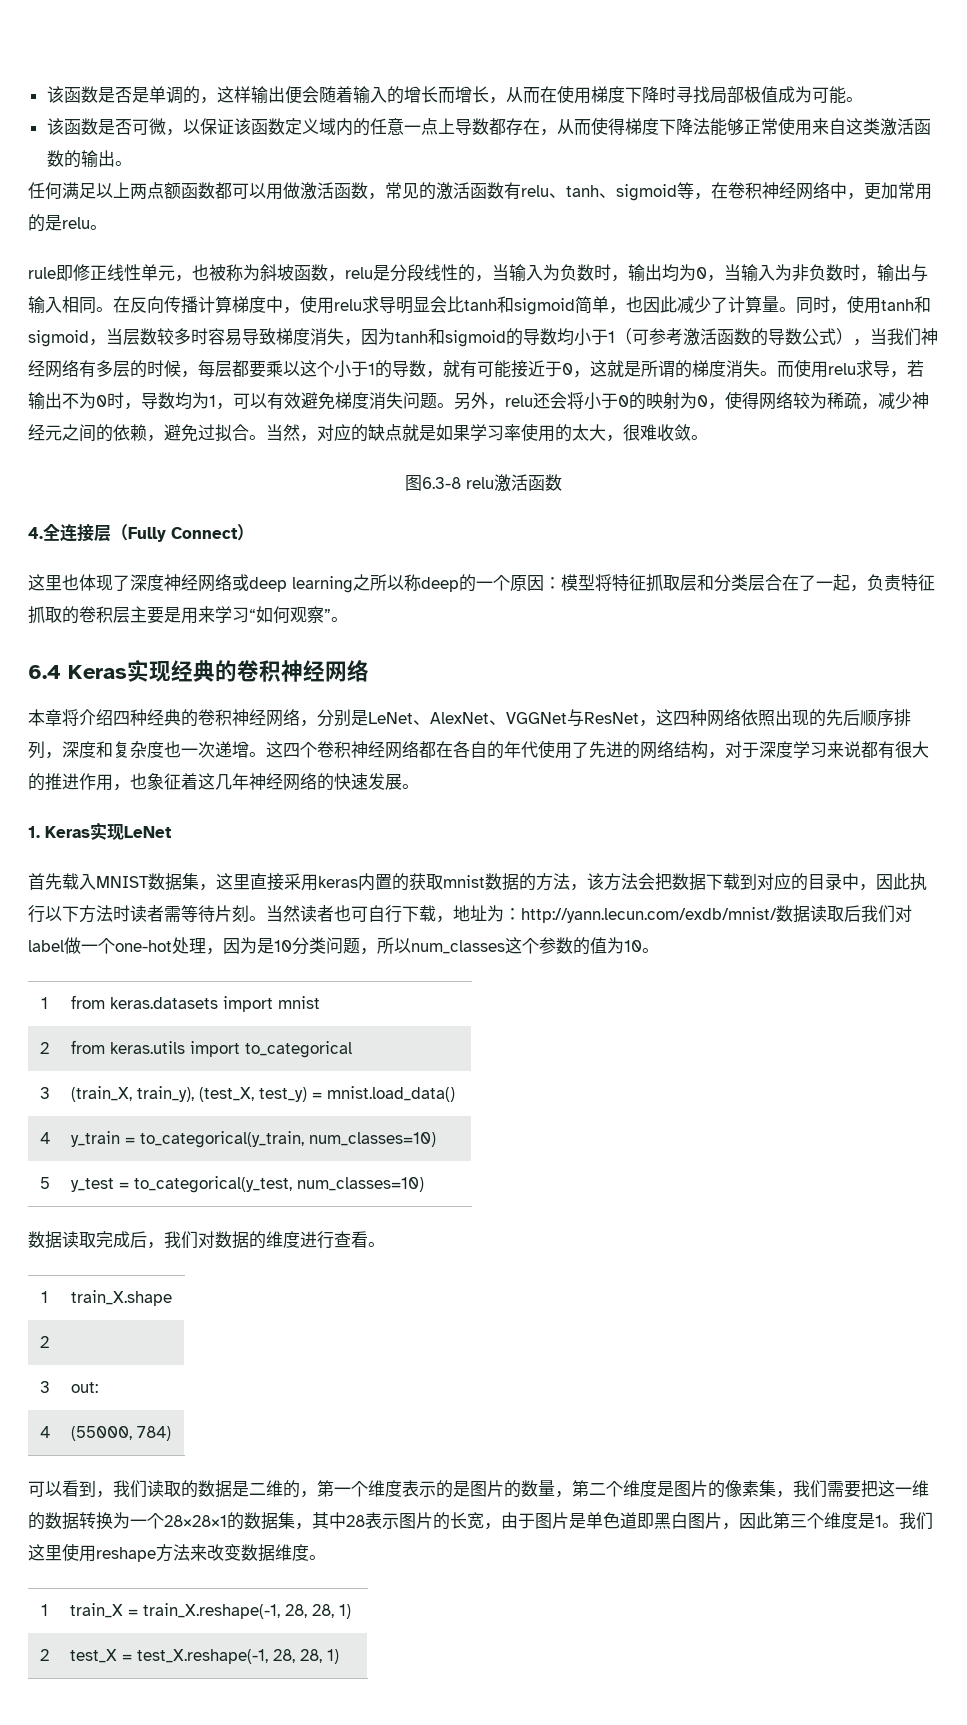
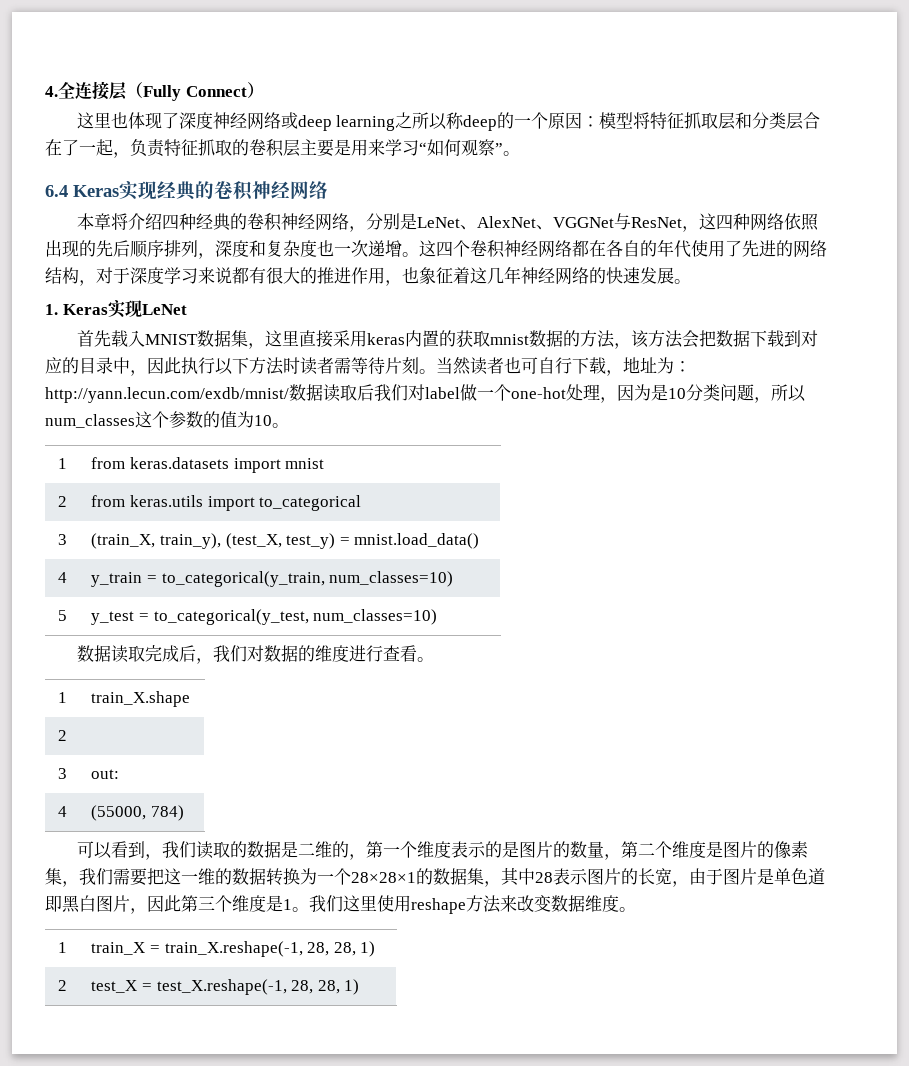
[46,85,863,104] [46,117,931,136] [46,150,132,168] [28,182,932,201] [28,214,107,232] [28,264,928,282] [28,295,931,315] [28,328,938,347] [28,359,924,378] [28,391,929,410] [28,423,708,442] [405,474,562,492] 该函数是否是单调的，这样输出便会随着输入的增长而增长，从而在使用梯度下降时寻找局部极值成为可能。 // 该函数是否可微，以保证该函数定义域内的任意一点上导数都存在，从而使得梯度下降法能够正常使用来自这类激活函数的输出。 // 任何满足以上两点额函数都可以用做激活函数，常见的激活函数有relu、tanh、sigmoid等，在卷积神经网络中，更加常用的是relu。 // rule即修正线性单元，也被称为斜坡函数，relu是分段线性的，当输入为负数时，输出均为0，当输入为非负数时，输出与输入相同。在反向传播计算梯度中，使用relu求导明显会比tanh和sigmoid简单，也因此减少了计算量。同时，使用tanh和sigmoid，当层数较多时容易导致梯度消失，因为tanh和sigmoid的导数均小于1（可参考激活函数的导数公式），当我们神经网络有多层的时候，每层都要乘以这个小于1的导数，就有可能接近于0，这就是所谓的梯度消失。而使用relu求导，若输出不为0时，导数均为1，可以有效避免梯度消失问题。另外，relu还会将小于0的映射为0，使得网络较为稀疏，减少神经元之间的依赖，避免过拟合。当然，对应的缺点就是如果学习率使用的太大，很难收敛。 // 图6.3-8 relu激活函数 // -> (45, 91) none

